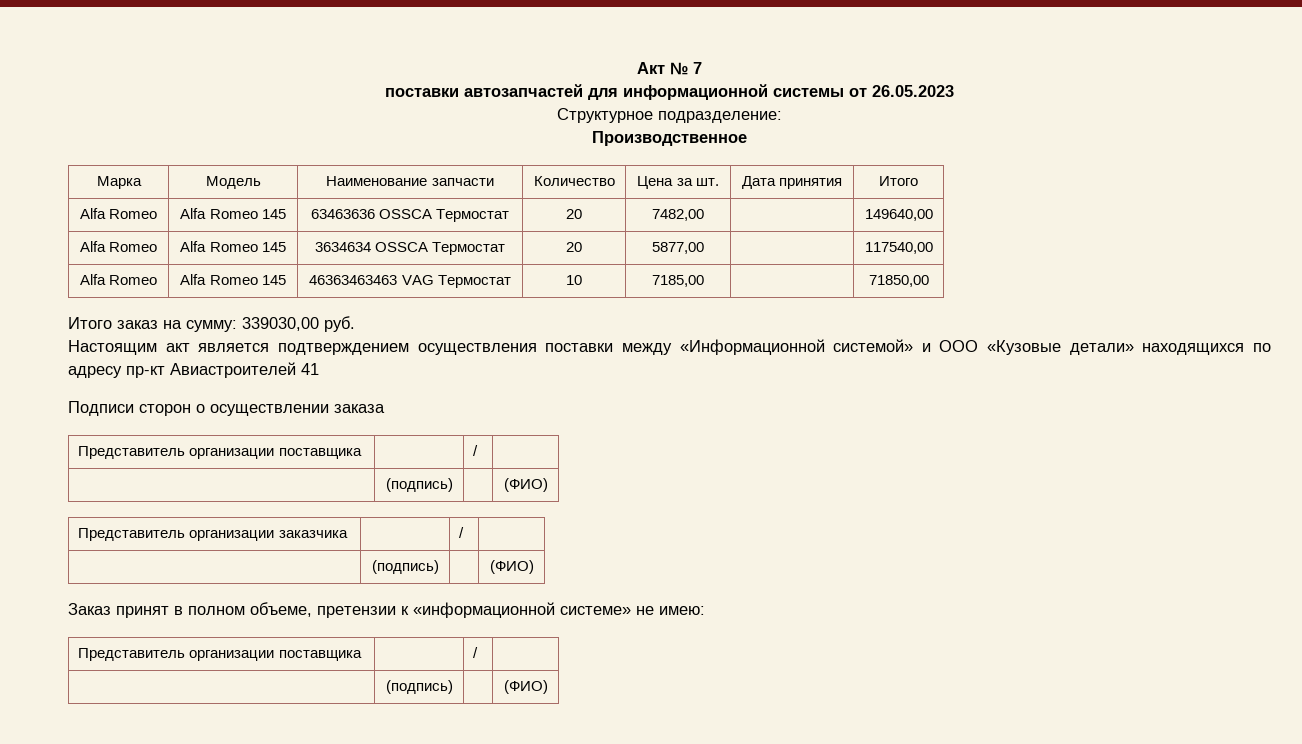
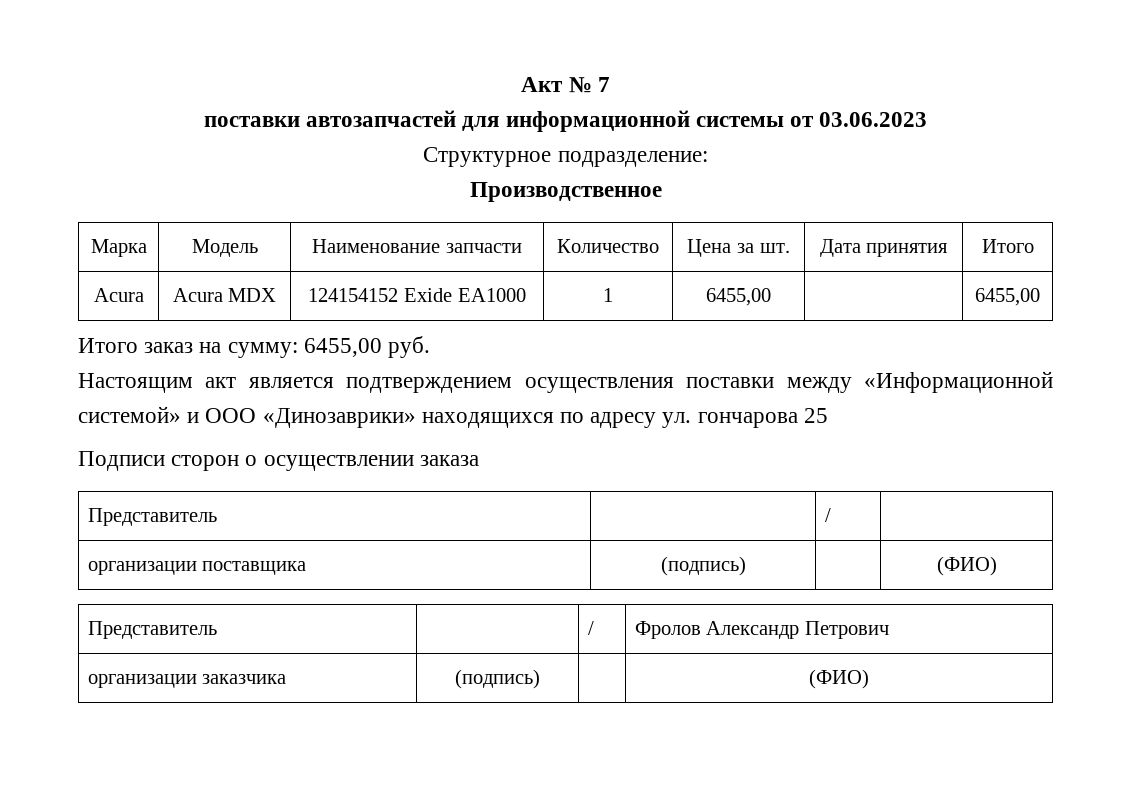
[872,85,954,97] 26.05.2023 -> [819,112,928,127] 03.06.2023
[79,208,158,219] [180,208,286,219] [310,209,510,222] [566,209,582,219] [652,209,704,221] [864,209,933,221] [79,241,158,252] [180,241,286,252] [314,242,506,255] [566,242,582,252] [652,242,704,254] [864,242,933,254] [79,274,158,285] [180,274,286,285] [309,275,511,288] [566,275,582,285] [652,275,704,287] [868,275,929,287] Alfa Romeo | Alfa Romeo 145 | 63463636 OSSCA Термостат | 20 | 7482,00 | | 149640,00 // Alfa Romeo | Alfa Romeo 145 | 3634634 OSSCA Термостат | 20 | 5877,00 | | 117540,00 // Alfa Romeo | Alfa Romeo 145 | 46363463463 VAG Термостат | 10 | 7185,00 | | 71850,00 -> [93,288,144,302] [172,288,277,302] [308,288,526,302] [603,288,613,302] [706,288,771,306] [975,288,1040,306] Acura | Acura MDX | 124154152 Exide EA1000 | 1 | 6455,00 | | 6455,00
[242,317,319,331] 339030,00 -> [303,338,382,357] 6455,00
[987,340,1134,355] «Кузовые детали» -> [262,408,416,428] «Динозаврики»
[126,362,319,378] пр-кт Авиастроителей 41 -> [662,408,828,428] ул. гончарова 25
[189,448,362,459] [473,445,479,456] организации поставщика | | / | // -> [824,508,831,522] [87,561,307,575] | | / | // организации поставщика
[189,530,348,541] [459,527,465,538] [371,560,439,574] [489,560,534,574] [68,602,705,618] [78,648,362,661] [473,647,479,658] организации заказчика | | / | // | (подпись) | | (ФИО) // Заказ принят в полном объеме, претензии к «информационной системе» не имею: // Представитель организации поставщика | | / | // -> [587,621,594,635] [634,621,889,639] [87,674,287,688] | | / | Фролов Александр Петрович // организации заказчика

